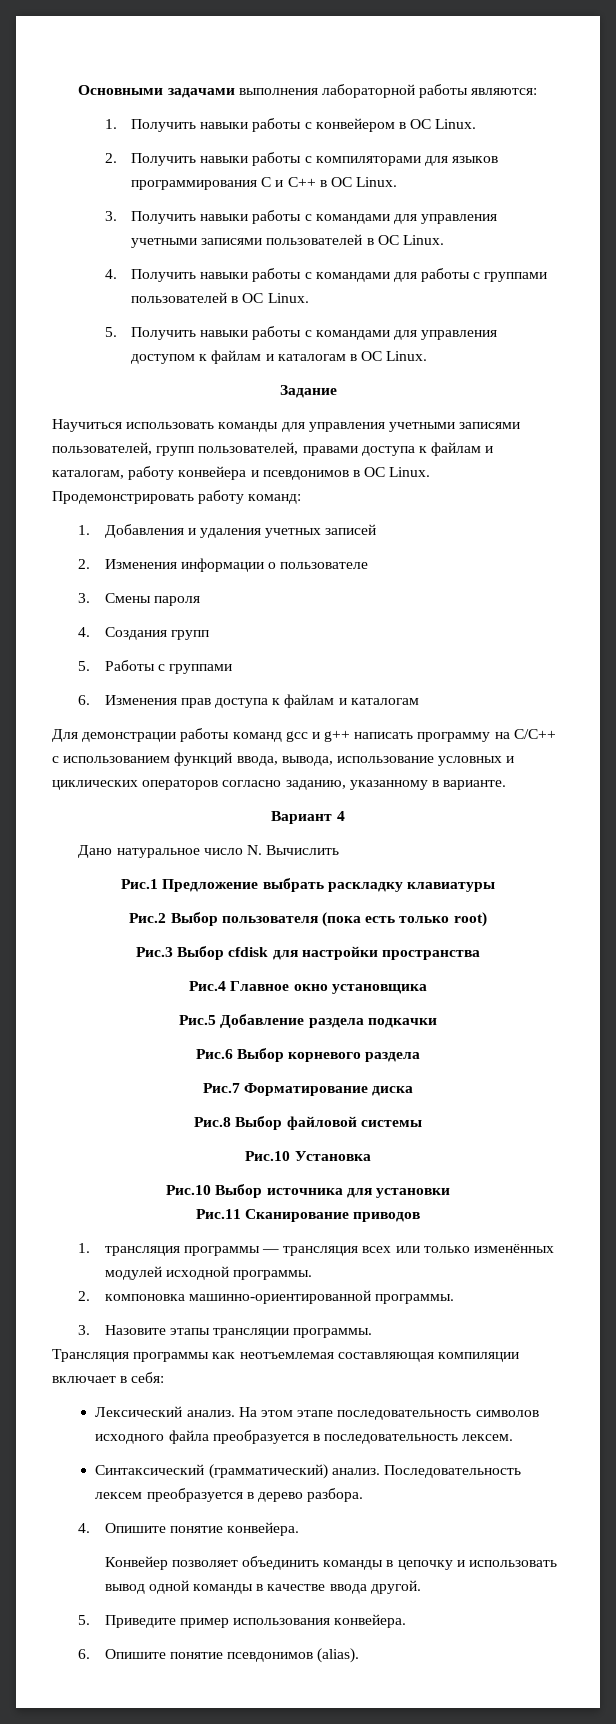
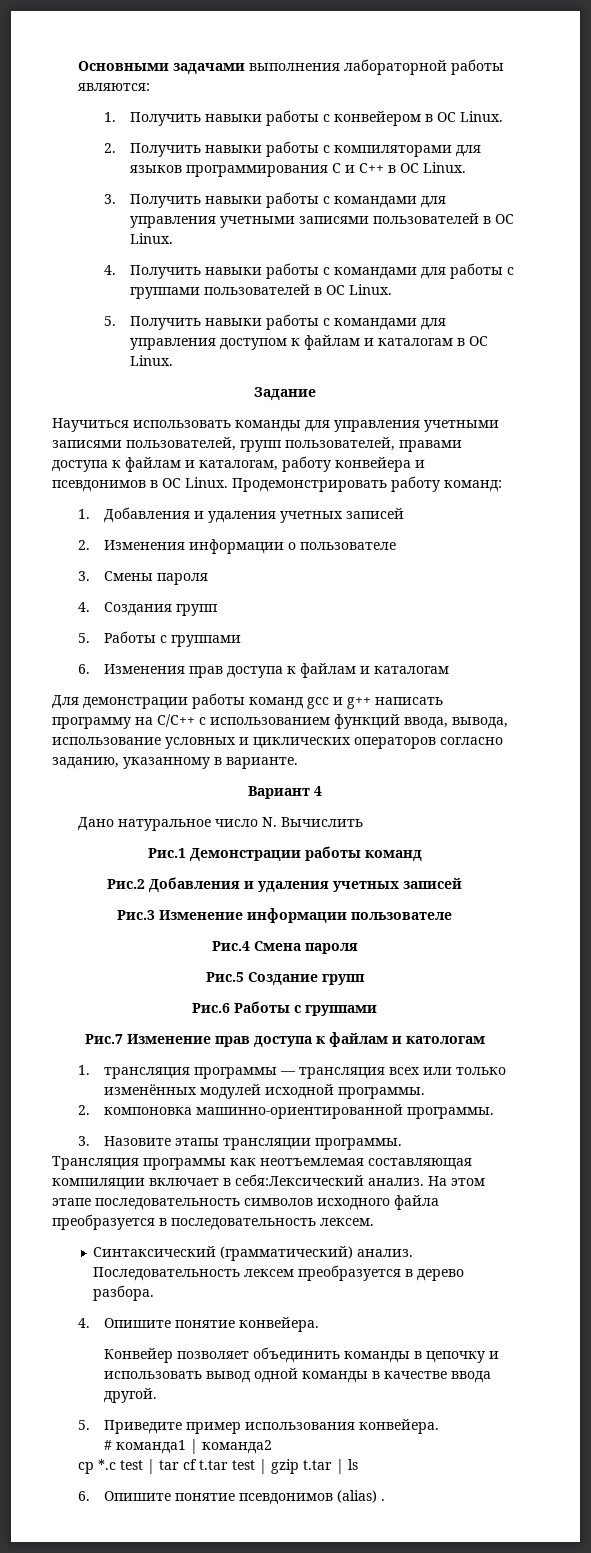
[162,878,495,892] [129,912,487,927] [136,946,480,960] [189,981,427,994] [179,1014,437,1028] [195,1048,421,1062] [202,1083,414,1096] [194,1116,422,1130] [245,1151,371,1161] [166,1184,450,1198] [195,1209,421,1222] Предложение выбрать раскладку клавиатуры // Рис.2 Выбор пользователя (пока есть только root) // Рис.3 Выбор cfdisk для настройки пространства // Рис.4 Главное окно установщика // Рис.5 Добавление раздела подкачки // Рис.6 Выбор корневого раздела // Рис.7 Форматирование диска // Рис.8 Выбор файловой системы // Рис.10 Установка // Рис.10 Выбор источника для установки // Рис.11 Сканирование приводов -> [189,846,422,862] [107,877,462,893] [117,908,452,924] [211,941,358,954] [205,972,365,986] [192,1001,377,1016] [84,1032,485,1048] Демонстрации работы команд // Рис.2 Добавления и удаления учетных записей // Рис.3 Изменение информации пользователе // Рис.4 Смена пароля // Рис.5 Создание групп // Рис.6 Работы с группами // Рис.7 Изменение прав доступа к файлам и катологам
[131,1372,165,1383] [95,1406,183,1417] себя: // Лексический -> [235,1174,364,1186] себя:Лексический
(407, 1621) none -> [103,1439,272,1454] [77,1459,358,1474] // # команда1 | команда2 // cp *.c test | tar cf t.tar test | gzip t.tar | ls
[317,1648,360,1663] (alias). -> [336,1490,385,1503] (alias) .

